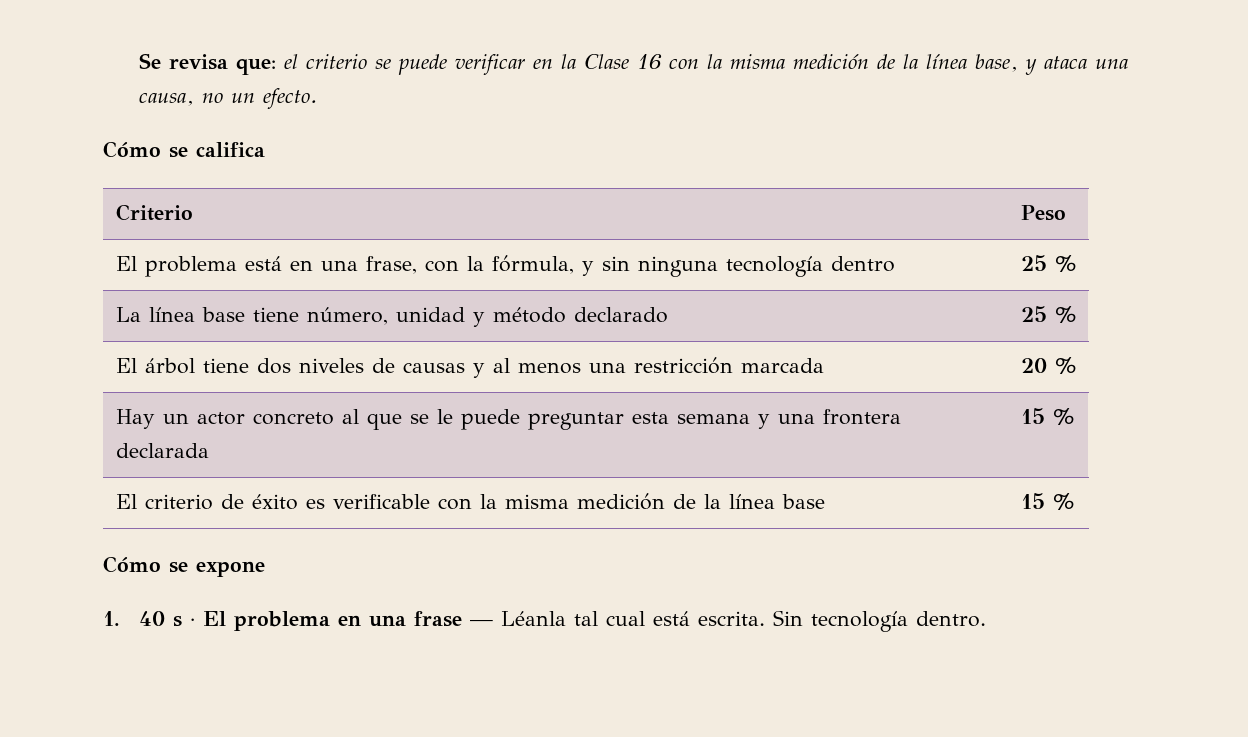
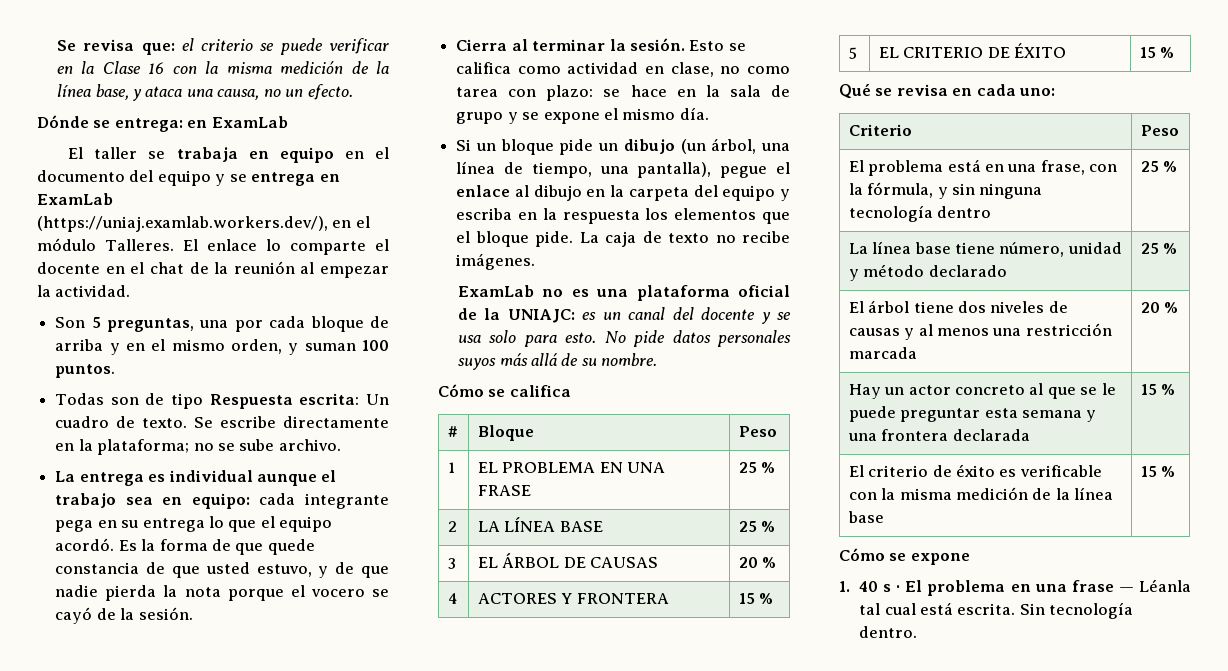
[103,141,265,158] Cómo se califica -> [37,115,288,132] [68,147,389,163] [37,170,340,186] [37,193,113,205] [37,216,370,232] [37,238,389,255] [37,261,389,278] [37,285,131,297] [55,316,389,332] [55,339,389,355] [55,364,116,378] [55,393,389,409] [55,416,389,428] [55,439,341,455] [55,470,337,486] [55,493,390,509] [55,516,333,532] [55,538,315,555] [55,562,389,578] [55,585,389,601] [55,607,193,624] [456,38,746,51] [456,62,790,77] [456,85,790,101] [456,107,709,124] [456,138,790,155] [456,161,790,178] [456,185,790,201] [456,208,790,224] [456,231,790,247] [456,253,536,270] [458,285,790,301] [458,307,791,324] [458,330,791,347] [458,353,658,370] [438,384,571,397] [447,426,458,437] [477,425,534,441] [738,426,777,437] [447,462,455,473] [477,462,666,473] [477,485,531,496] [738,462,776,473] [447,521,457,532] [477,517,603,532] [738,521,776,532] [447,558,456,569] [477,553,659,568] [738,557,777,568] [447,593,458,604] [477,593,669,604] [738,593,774,604] [848,47,857,59] [878,43,1067,58] [1139,47,1175,58] [839,83,1056,99] Dónde se entrega: en ExamLab // El taller se trabaja en equipo en el documento del equipo y se entrega en ExamLab (https://uniaj.examlab.workers.dev/), en el módulo Talleres. El enlace lo comparte el docente en el chat de la reunión al empezar la actividad. // Son 5 preguntas, una por cada bloque de arriba y en el mismo orden, y suman 100 puntos. // Todas son de tipo Respuesta escrita: Un cuadro de texto. Se escribe directamente en la plataforma; no se sube archivo. // La entrega es individual aunque el trabajo sea en equipo: cada integrante pega en su entrega lo que el equipo acordó. Es la forma de que quede constancia de que usted estuvo, y de que nadie pierda la nota porque el vocero se cayó de la sesión. // Cierra al terminar la sesión. Esto se califica como actividad en clase, no como tarea con plazo: se hace en la sala de grupo y se expone el mismo día. // Si un bloque pide un dibujo (un árbol, una línea de tiempo, una pantalla), pegue el enlace al dibujo en la carpeta del equipo y escriba en la respuesta los elementos que el bloque pide. La caja de texto no recibe imágenes. // ExamLab no es una plataforma oficial de la UNIAJC: es un canal del docente y se usa solo para esto. No pide datos personales suyos más allá de su nombre. // Cómo se califica // # | Bloque | Peso // 1 | EL PROBLEMA EN UNA FRASE | 25 % // 2 | LA LÍNEA BASE | 25 % // 3 | EL ÁRBOL DE CAUSAS | 20 % // 4 | ACTORES Y FRONTERA | 15 % // 5 | EL CRITERIO DE ÉXITO | 15 % // Qué se revisa en cada uno:

